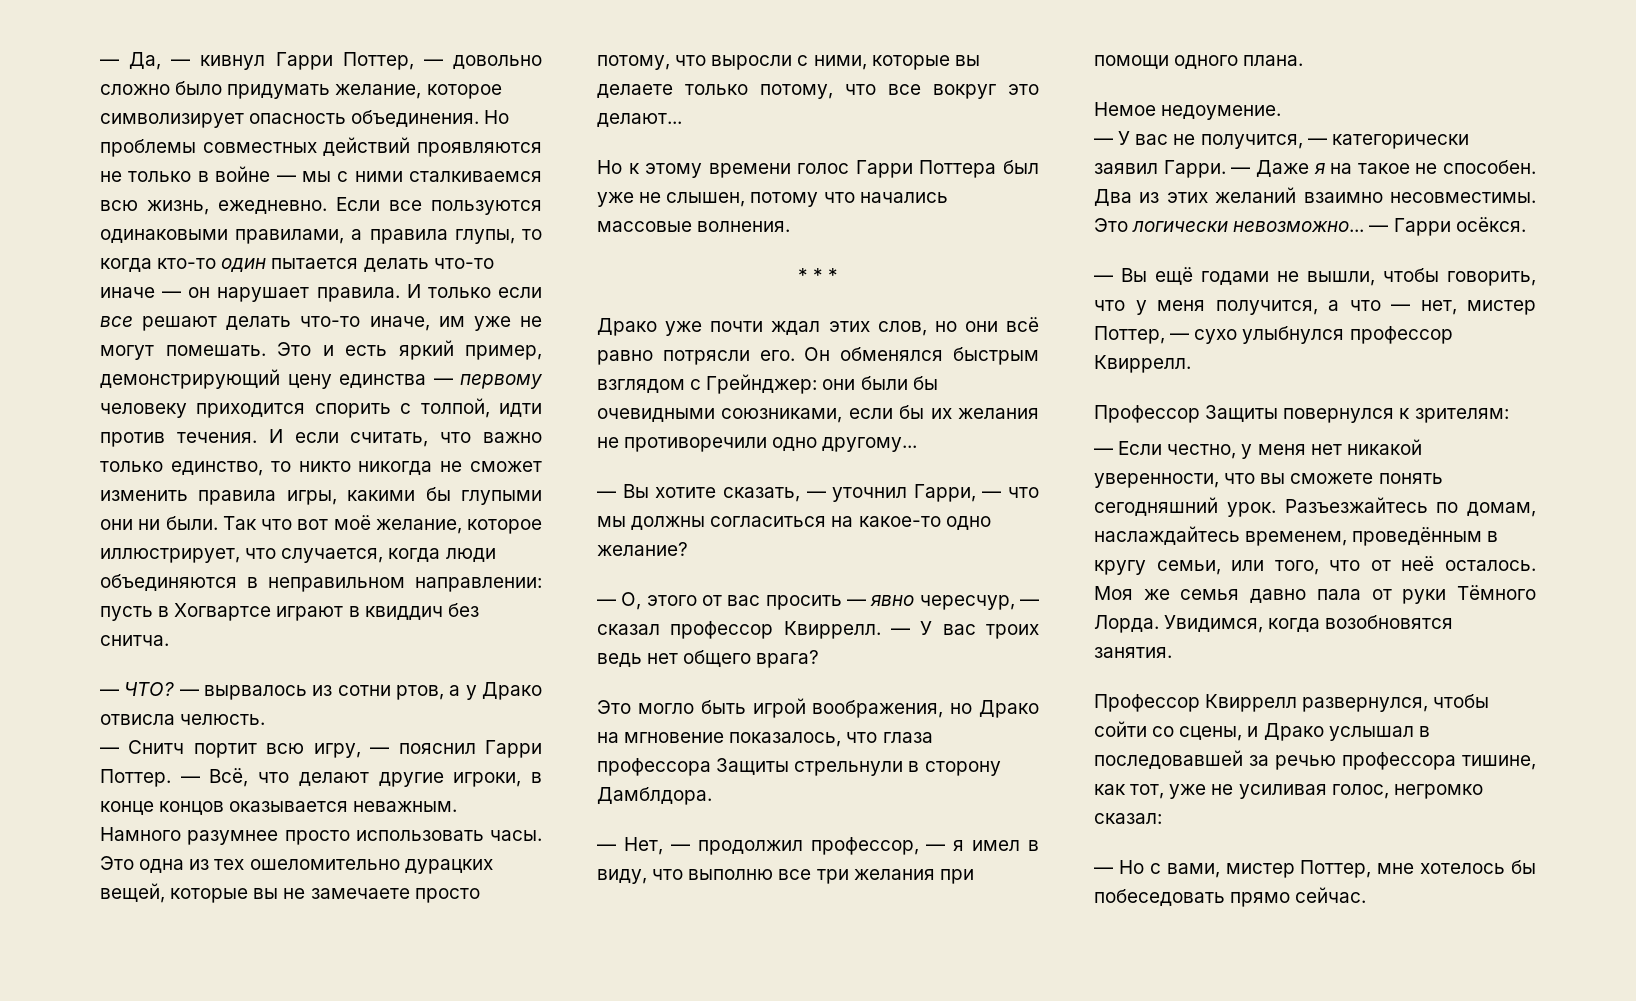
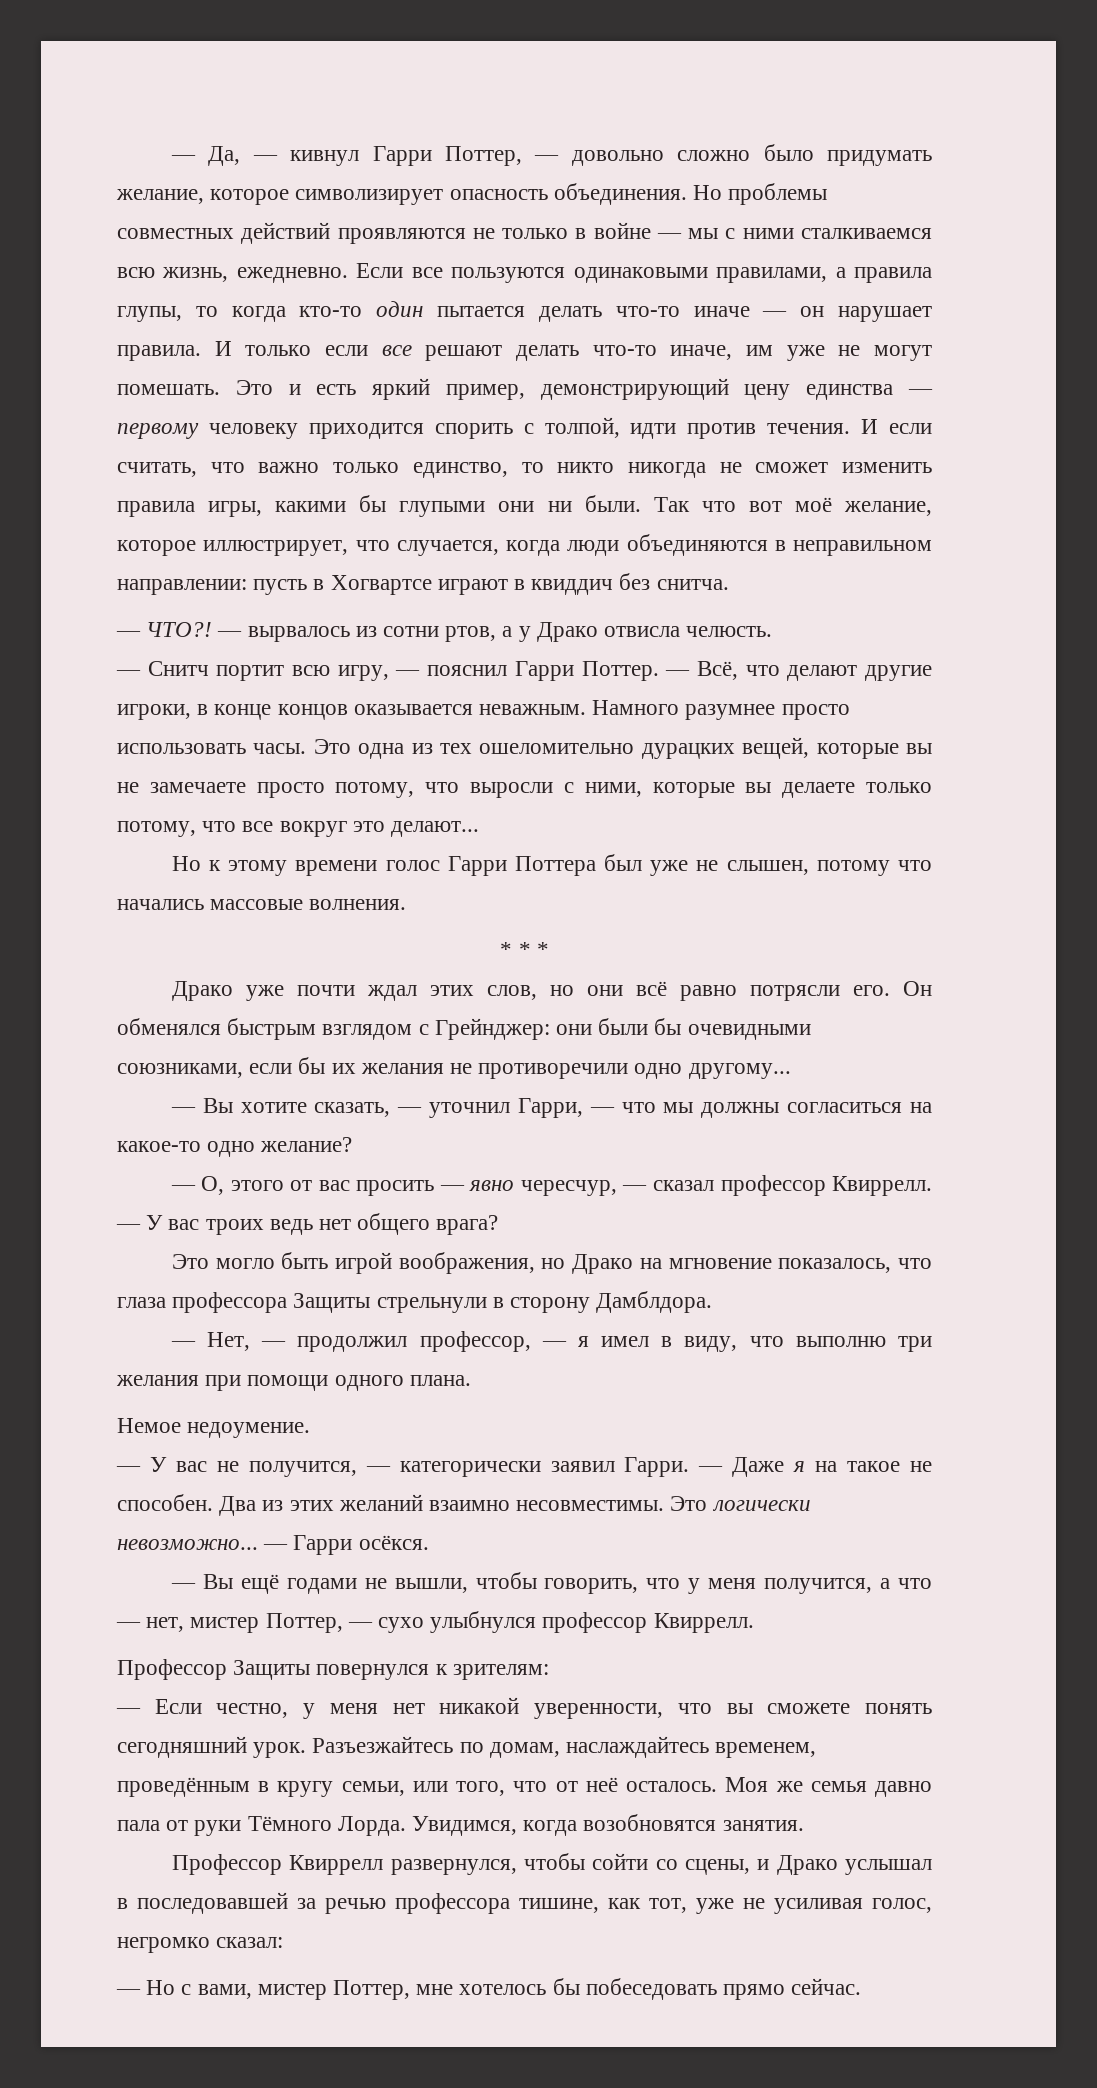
[124,682,175,696] ЧТО? -> [146,622,213,637] ЧТО?!
[778,869,812,880] все -> (886, 1341) none

